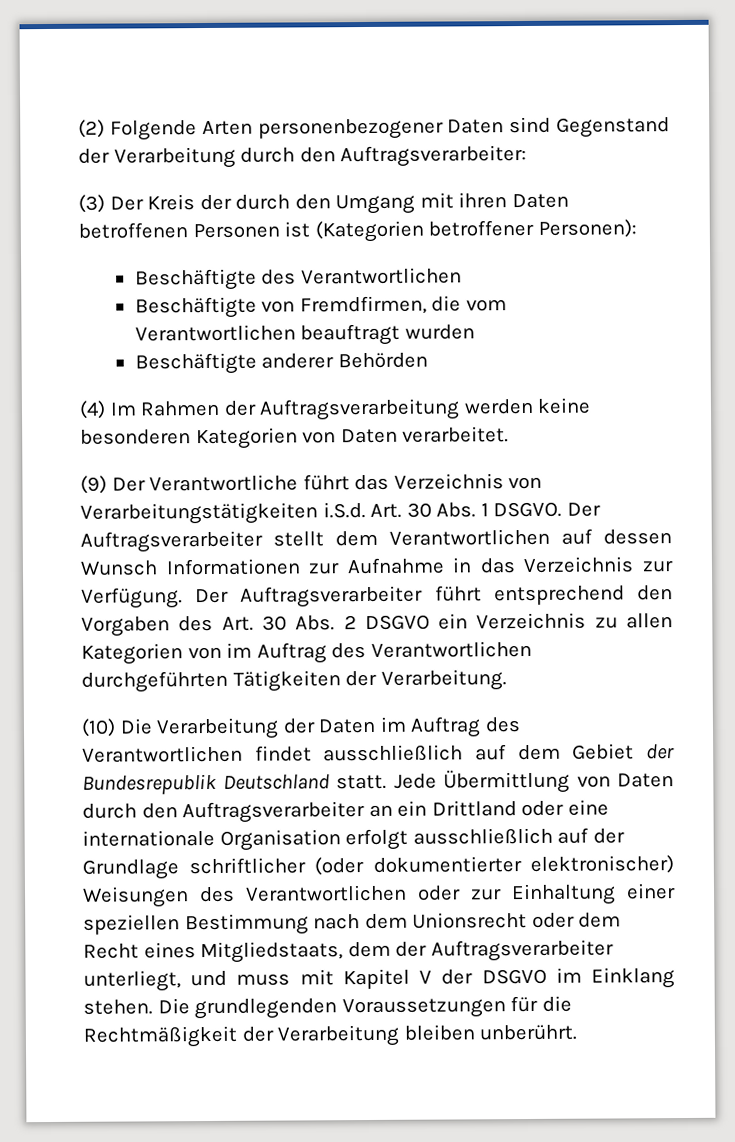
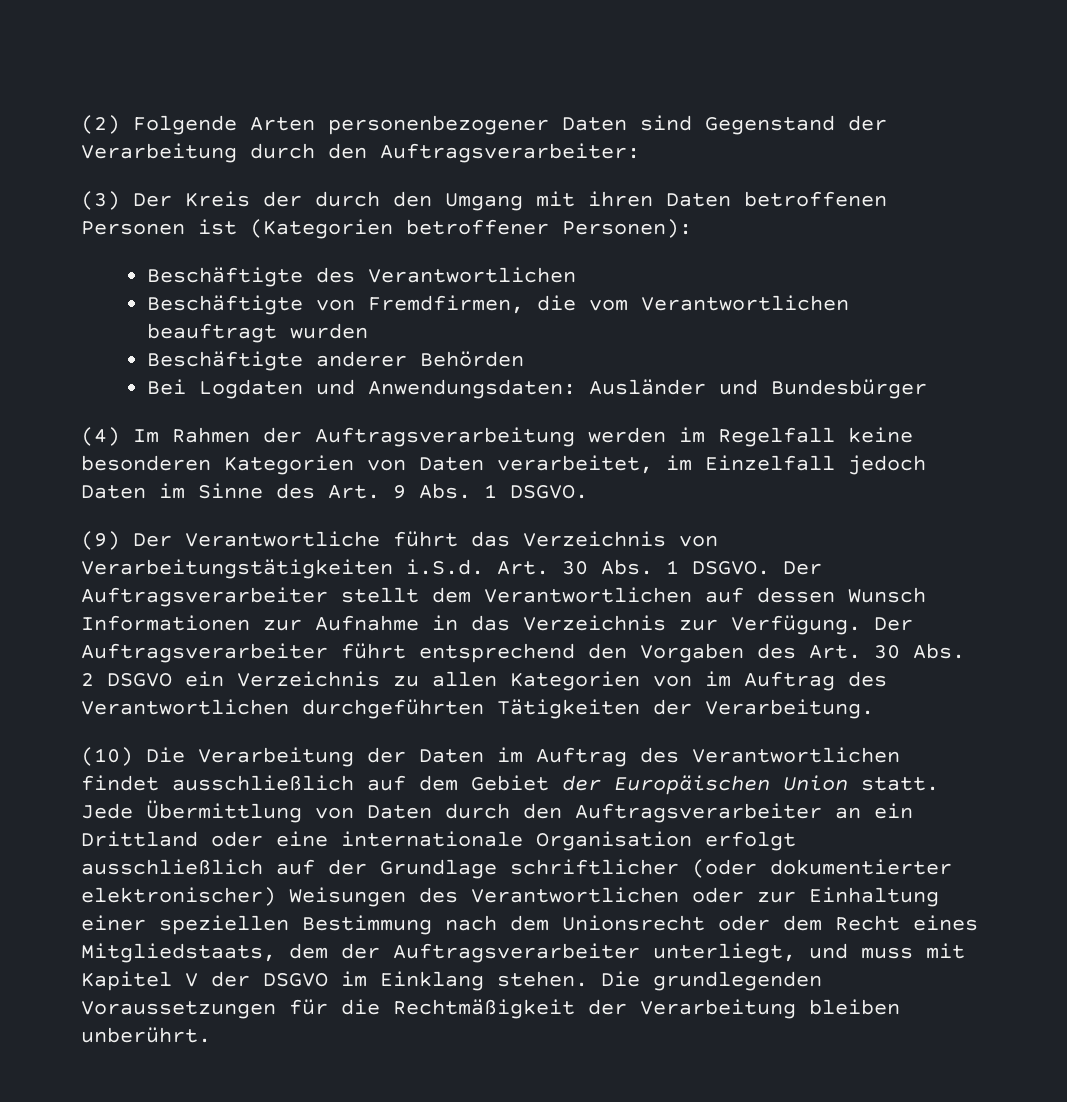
(428, 360) none -> [147,379,928,399] // Bei Logdaten und Anwendungsdaten: Ausländer und Bundesbürger
(534, 406) none -> [679,427,835,447] im Regelfall
[402,426,510,443] verarbeitet. -> [497,455,926,475] [81,483,588,499] verarbeitet, im Einzelfall jedoch Daten im Sinne des Art. 9 Abs. 1 DSGVO.
[82,773,330,795] Bundesrepublik Deutschland -> [614,775,848,795] Europäischen Union

